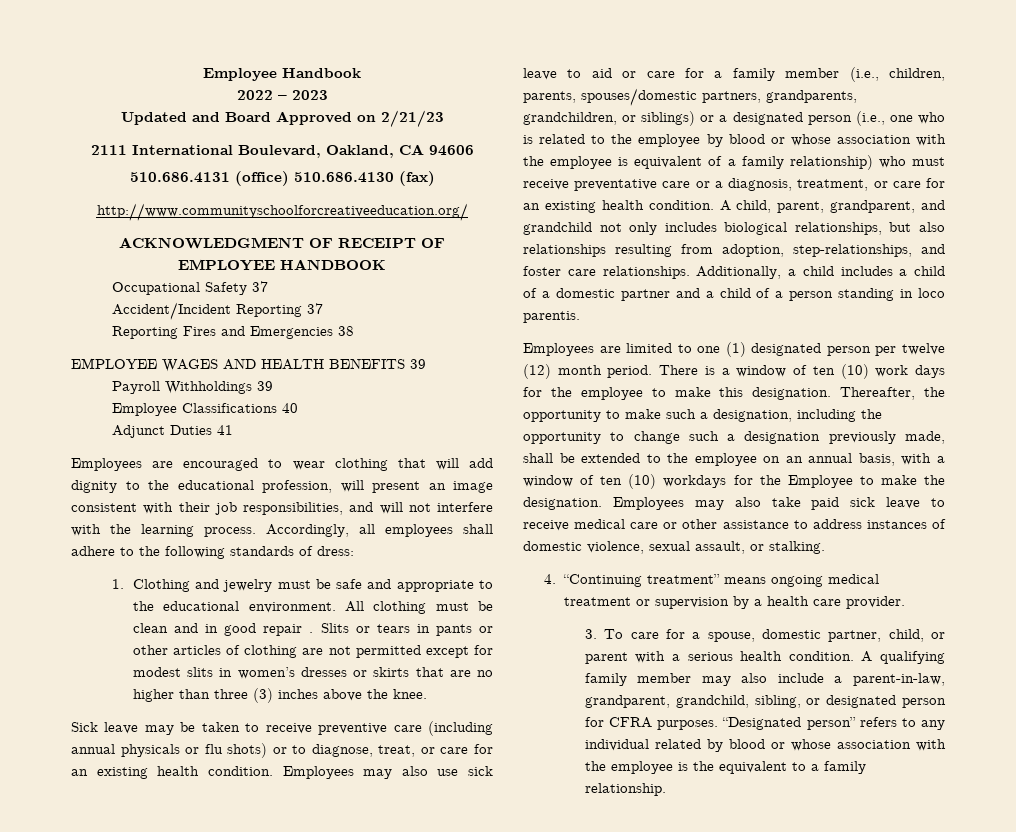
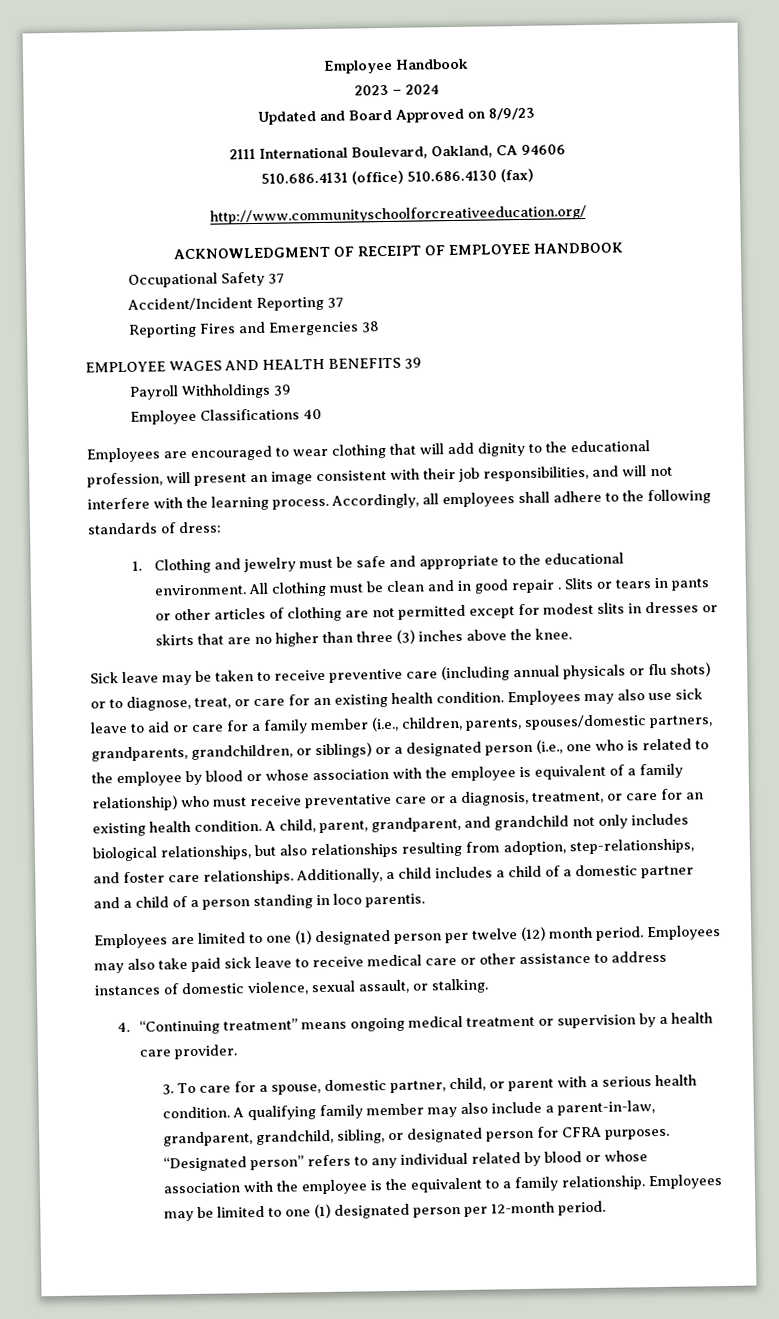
[236,90,328,100] 2022 – 2023 -> [353,84,439,96] 2023 – 2024
[380,110,444,127] 2/21/23 -> [488,107,535,121] 8/9/23
[112,425,234,438] // Adjunct Duties 41 -> (323, 414) none
[237,667,295,679] women’s -> (643, 608) none
[659,364,945,379] [523,387,945,400] [523,409,882,422] [523,431,945,444] [523,453,945,466] [523,474,945,489] [523,497,602,510] There is a window of ten (10) work days for the employee to make this designation. Thereafter, the opportunity to make such a designation, including the opportunity to change such a designation previously made, shall be extended to the employee on an annual basis, with a window of ten (10) workdays for the Employee to make the designation. -> (644, 933) none
(666, 789) none -> [648,1174,723,1190] [164,1200,607,1222] Employees may be limited to one (1) designated person per 12-month period.

